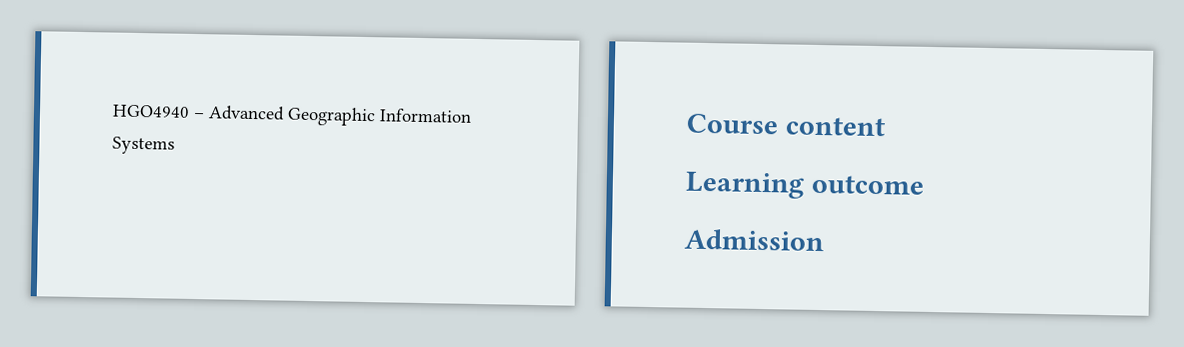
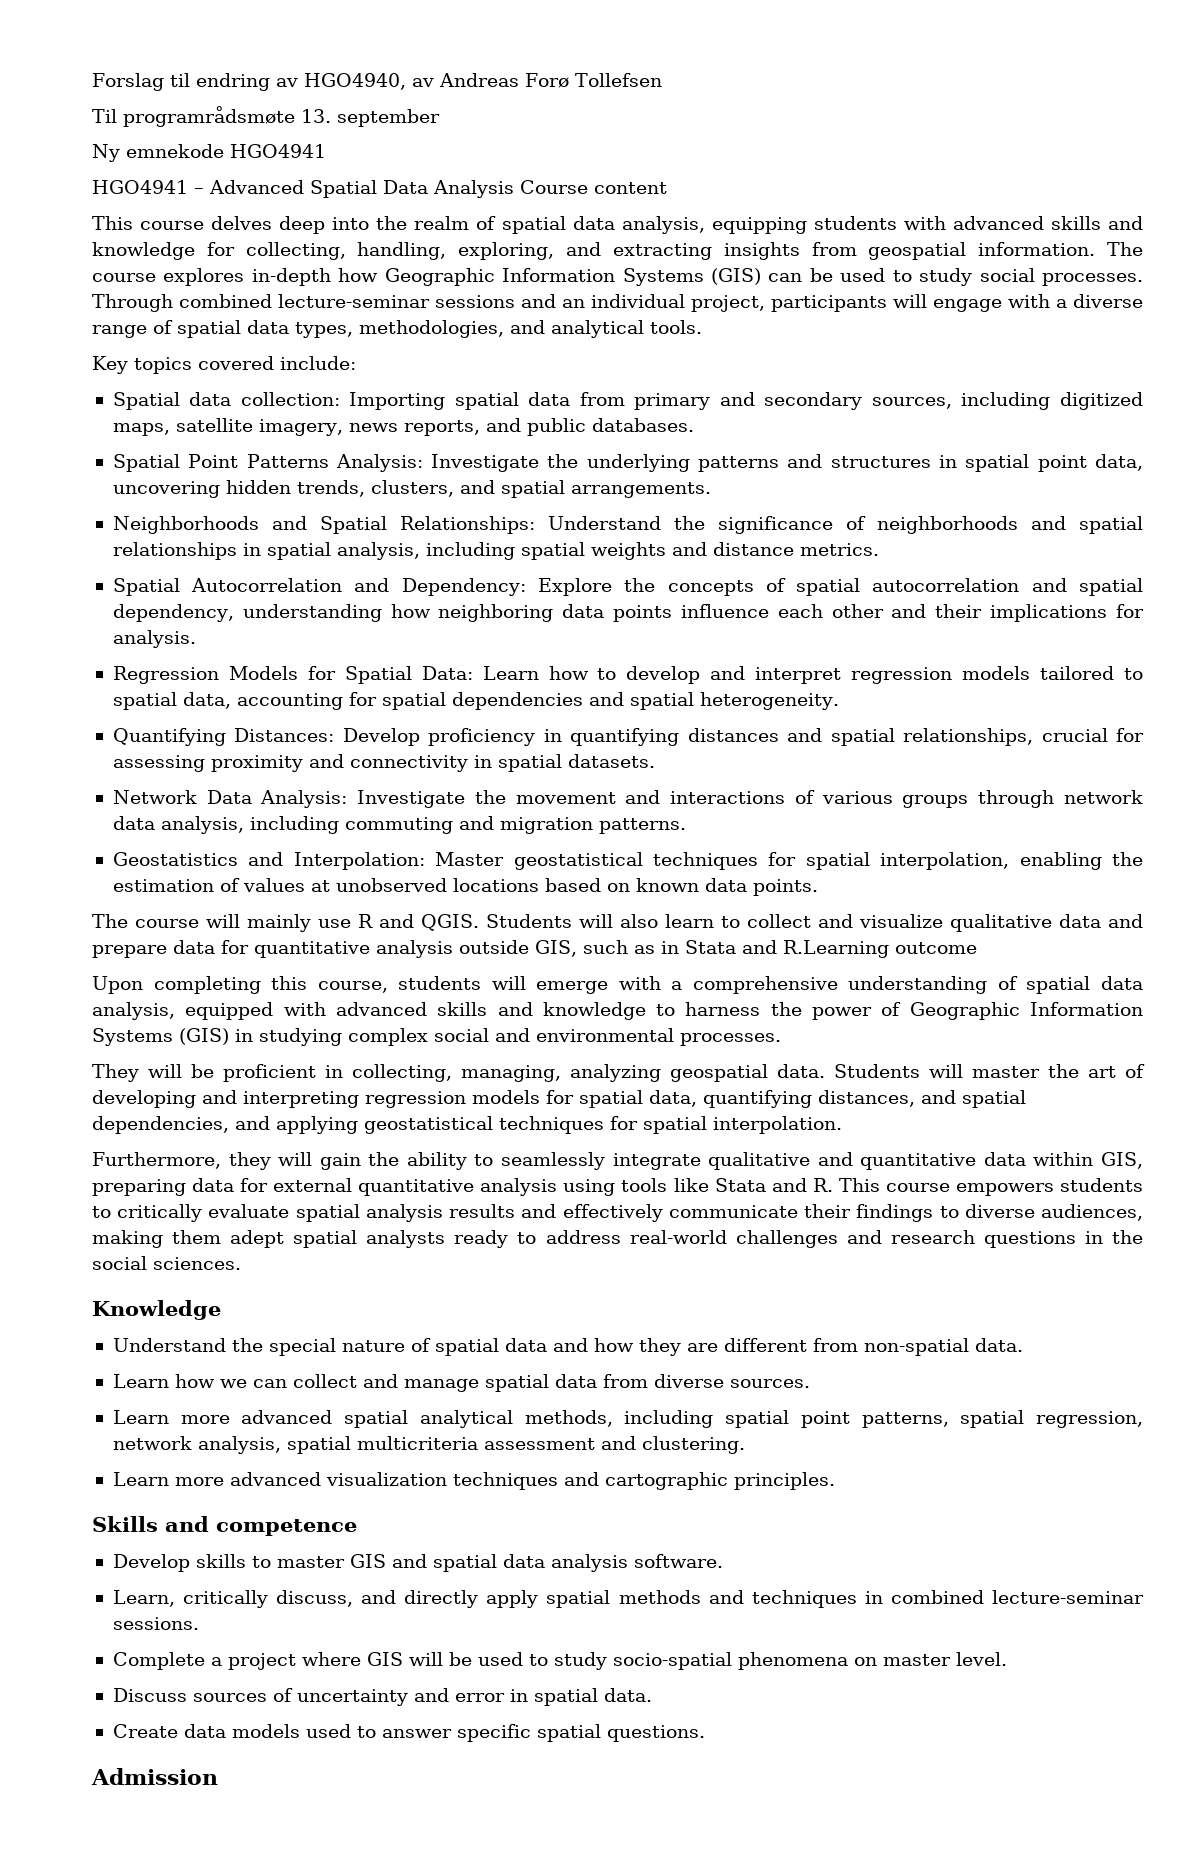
[112,104,472,127] [112,136,175,155] [686,113,886,137] [685,171,924,199] HGO4940 – Advanced Geographic Information Systems // Course content // Learning outcome -> [92,73,662,91] [92,106,440,127] [92,144,326,162] [92,180,667,198] [92,216,1143,234] [92,242,1144,260] [92,268,1143,286] [92,294,1143,312] [92,320,702,338] [92,356,356,374] [112,392,1143,410] [112,418,694,436] [112,454,1143,472] [112,480,711,498] [112,516,1143,534] [112,542,879,560] [112,578,1143,596] [112,604,1144,622] [112,630,196,648] [112,666,1143,684] [112,692,839,710] [112,728,1145,746] [112,754,655,772] [112,790,1143,808] [112,816,686,834] [112,852,1143,870] [112,878,818,896] [92,914,1143,932] [92,940,977,958] [92,976,1143,994] [92,1002,1143,1020] [92,1028,781,1046] [92,1064,1145,1082] [92,1090,1026,1108] [92,1116,842,1134] [92,1152,1144,1170] [92,1178,1144,1196] [92,1204,1144,1222] [92,1230,1143,1248] [92,1256,241,1270] [92,1300,221,1320] [112,1338,1023,1356] [112,1374,810,1392] [112,1410,1143,1428] [112,1436,745,1454] [112,1472,835,1490] [92,1516,357,1536] [112,1554,723,1572] [112,1590,1144,1608] [112,1617,199,1630] [112,1652,1007,1670] [112,1688,652,1706] [112,1724,705,1742] Forslag til endring av HGO4940, av Andreas Forø Tollefsen // Til programrådsmøte 13. september // Ny emnekode HGO4941 // HGO4941 – Advanced Spatial Data Analysis Course content // This course delves deep into the realm of spatial data analysis, equipping students with advanced skills and knowledge for collecting, handling, exploring, and extracting insights from geospatial information. The course explores in-depth how Geographic Information Systems (GIS) can be used to study social processes. Through combined lecture-seminar sessions and an individual project, participants will engage with a diverse range of spatial data types, methodologies, and analytical tools. // Key topics covered include: // Spatial data collection: Importing spatial data from primary and secondary sources, including digitized maps, satellite imagery, news reports, and public databases. // Spatial Point Patterns Analysis: Investigate the underlying patterns and structures in spatial point data, uncovering hidden trends, clusters, and spatial arrangements. // Neighborhoods and Spatial Relationships: Understand the significance of neighborhoods and spatial relationships in spatial analysis, including spatial weights and distance metrics. // Spatial Autocorrelation and Dependency: Explore the concepts of spatial autocorrelation and spatial dependency, understanding how neighboring data points influence each other and their implications for analysis. // Regression Models for Spatial Data: Learn how to develop and interpret regression models tailored to spatial data, accounting for spatial dependencies and spatial heterogeneity. // Quantifying Distances: Develop proficiency in quantifying distances and spatial relationships, crucial for assessing proximity and connectivity in spatial datasets. // Network Data Analysis: Investigate the movement and interactions of various groups through network data analysis, including commuting and migration patterns. // Geostatistics and Interpolation: Master geostatistical techniques for spatial interpolation, enabling the estimation of values at unobserved locations based on known data points. // The course will mainly use R and QGIS. Students will also learn to collect and visualize qualitative data and prepare data for quantitative analysis outside GIS, such as in Stata and R.Learning outcome // Upon completing this course, students will emerge with a comprehensive understanding of spatial data analysis, equipped with advanced skills and knowledge to harness the power of Geographic Information Systems (GIS) in studying complex social and environmental processes. // They will be proficient in collecting, managing, analyzing geospatial data. Students will master the art of developing and interpreting regression models for spatial data, quantifying distances, and spatial dependencies, and applying geostatistical techniques for spatial interpolation. // Furthermore, they will gain the ability to seamlessly integrate qualitative and quantitative data within GIS, preparing data for external quantitative analysis using tools like Stata and R. This course empowers students to critically evaluate spatial analysis results and effectively communicate their findings to diverse audiences, making them adept spatial analysts ready to address real-world challenges and research questions in the social sciences. // Knowledge // Understand the special nature of spatial data and how they are different from non-spatial data. // Learn how we can collect and manage spatial data from diverse sources. // Learn more advanced spatial analytical methods, including spatial point patterns, spatial regression, network analysis, spatial multicriteria assessment and clustering. // Learn more advanced visualization techniques and cartographic principles. // Skills and competence // Develop skills to master GIS and spatial data analysis software. // Learn, critically discuss, and directly apply spatial methods and techniques in combined lecture-seminar sessions. // Complete a project where GIS will be used to study socio-spatial phenomena on master level. // Discuss sources of uncertainty and error in spatial data. // Create data models used to answer specific spatial questions.

